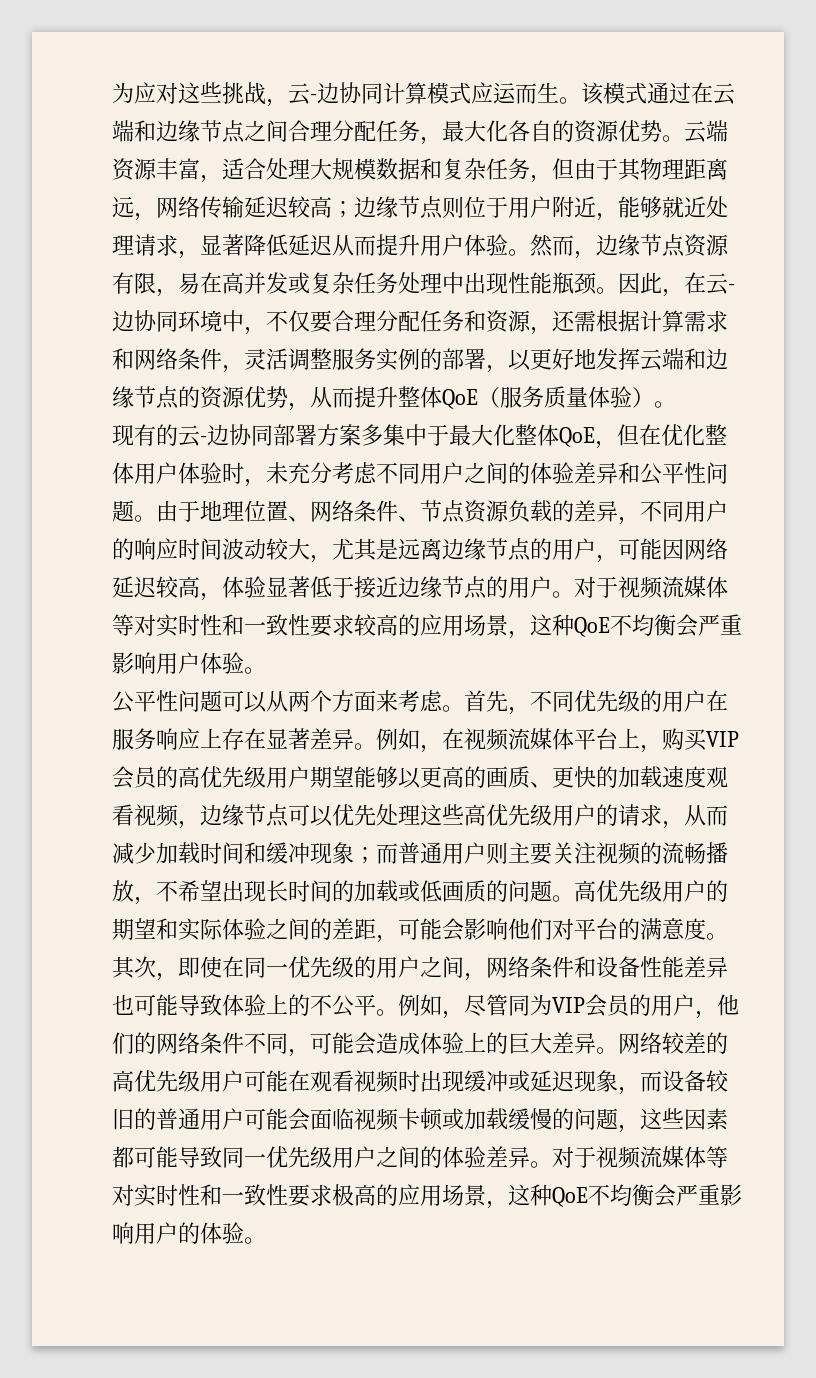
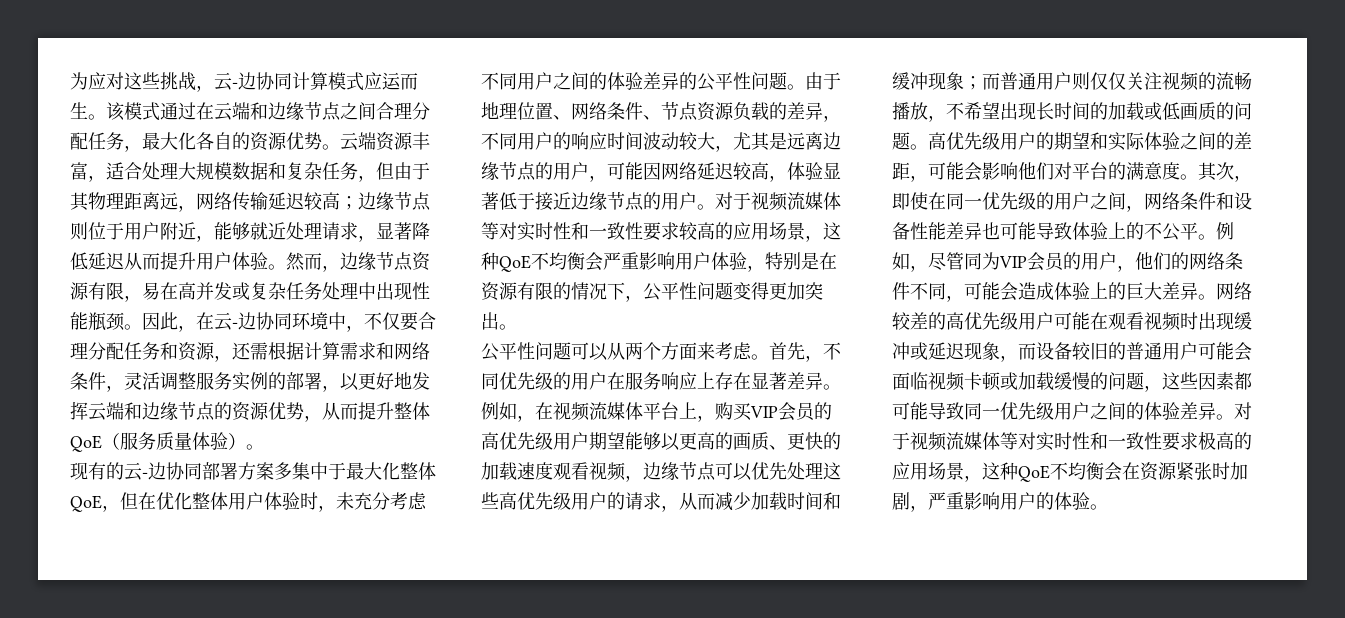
[618,462,640,484] 和 -> [679,72,697,90] 的
(244, 663) none -> [747,252,837,272] [481,282,823,302] [481,312,499,330] ，特别是在资源有限的情况下，公平性问题变得更加突出
[508,842,552,865] 主要 -> [1090,72,1126,90] 仅仅
(676, 1195) none -> [1122,462,1248,481] [892,492,928,512] 在资源紧张时加剧，

